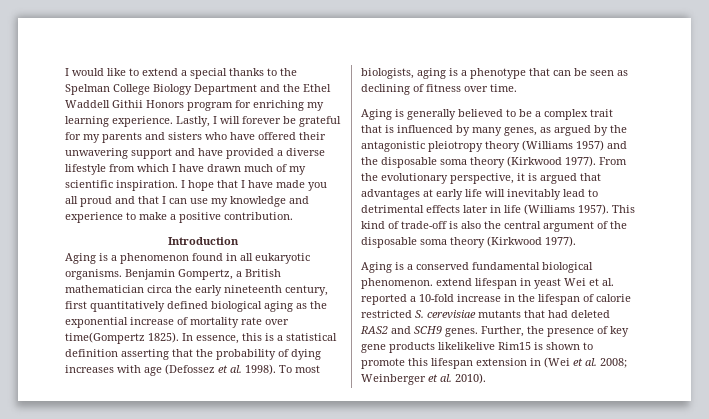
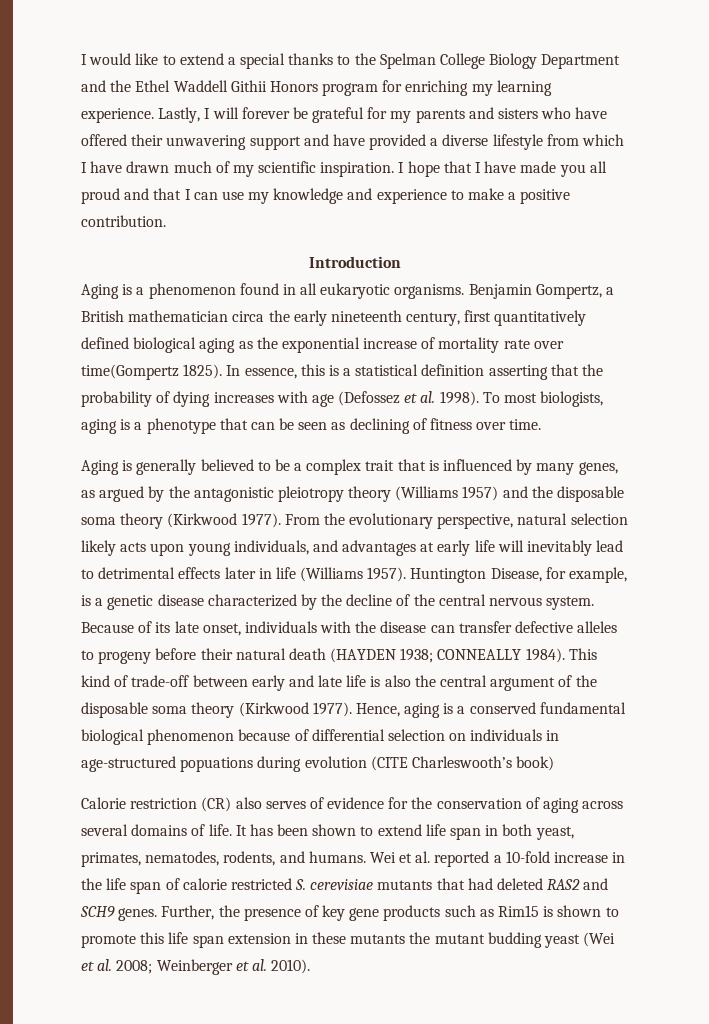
[517,173,601,184] it is argued that -> [517,513,628,525] [81,540,338,556] natural selection likely acts upon young individuals, and
[612,205,635,213] [361,221,447,229] This kind of trade-off -> [410,567,628,583] [81,594,595,610] [81,621,618,636] [81,648,597,664] [81,675,367,691] Huntington Disease, for example, is a genetic disease characterized by the decline of the central nervous system. Because of its late onset, individuals with the disease can transfer defective alleles to progeny before their natural death (HAYDEN 1938; CONNEALLY 1984). This kind of trade-off between early and late life
[361,262,392,273] // Aging -> [355,703,441,718] Hence, aging
[361,278,561,289] phenomenon. extend lifespan in yeast -> [147,729,560,745] [81,756,555,772] [81,797,624,813] [81,824,574,840] [81,851,366,867] phenomenon because of differential selection on individuals in age-structured popuations during evolution (CITE Charleswooth’s book) // Calorie restriction (CR) also serves of evidence for the conservation of aging across several domains of life. It has been shown to extend life span in both yeast, primates, nematodes, rodents, and humans.
[538,294,580,305] lifespan -> [106,878,162,894] life span
[438,342,495,350] likelikelive -> [444,905,494,917] such as
[431,358,541,369] lifespan extension in -> [168,932,581,948] life span extension in these mutants the mutant budding yeast

